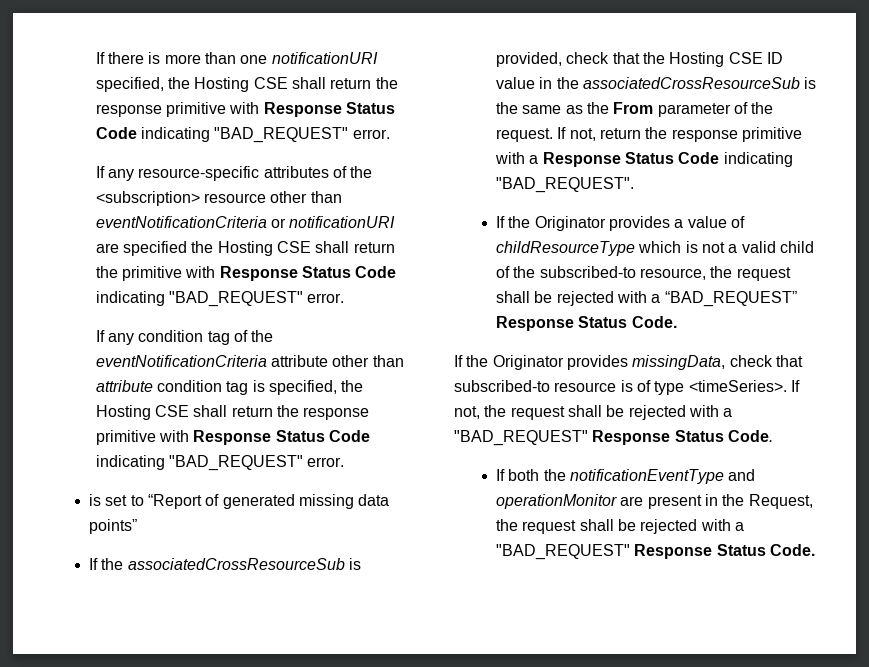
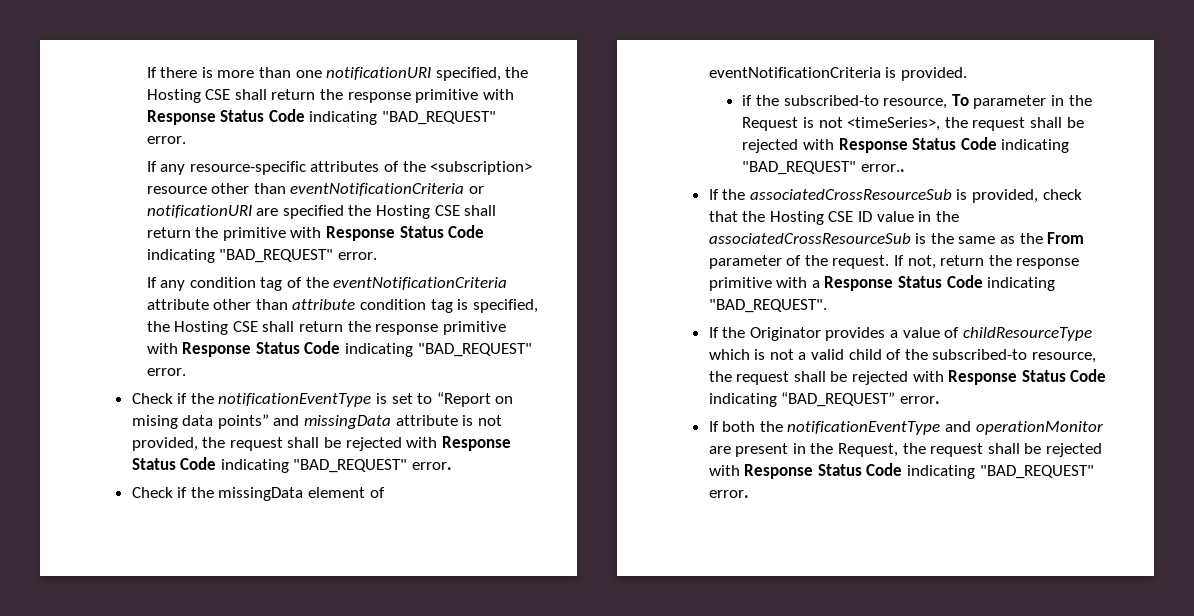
(345, 462) none -> [131,393,372,407] Check if the notificationEventType
[205,494,354,509] of generated missing -> [495,396,514,404] [131,415,178,429] on mising
(137, 526) none -> [273,415,502,429] [131,436,511,451] [131,457,452,473] [131,487,385,501] [708,67,967,81] [742,94,1092,109] [742,117,1084,131] [742,137,1070,153] [742,161,905,175] and missingData attribute is not provided, the request shall be rejected with Response Status Code indicating "BAD_REQUEST" error. // Check if the missingData element of eventNotificationCriteria is provided. // if the subscribed-to resource, To parameter in the Request is not <timeSeries>, the request shall be rejected with Response Status Code indicating "BAD_REQUEST" error..
[651,291,797,307] [495,316,677,331] [454,355,803,370] [454,380,800,395] [454,405,733,420] [454,430,773,446] a “BAD_REQUEST” Response Status Code. // If the Originator provides missingData, check that subscribed-to resource is of type <timeSeries>. If not, the request shall be rejected with a "BAD_REQUEST" Response Status Code. -> [948,369,1107,385] [708,392,940,407] Response Status Code indicating “BAD_REQUEST” error.
[734,522,744,531] [495,544,815,560] a "BAD_REQUEST" Response Status Code. -> [744,463,1094,479] [708,490,749,498] Response Status Code indicating "BAD_REQUEST" error.

